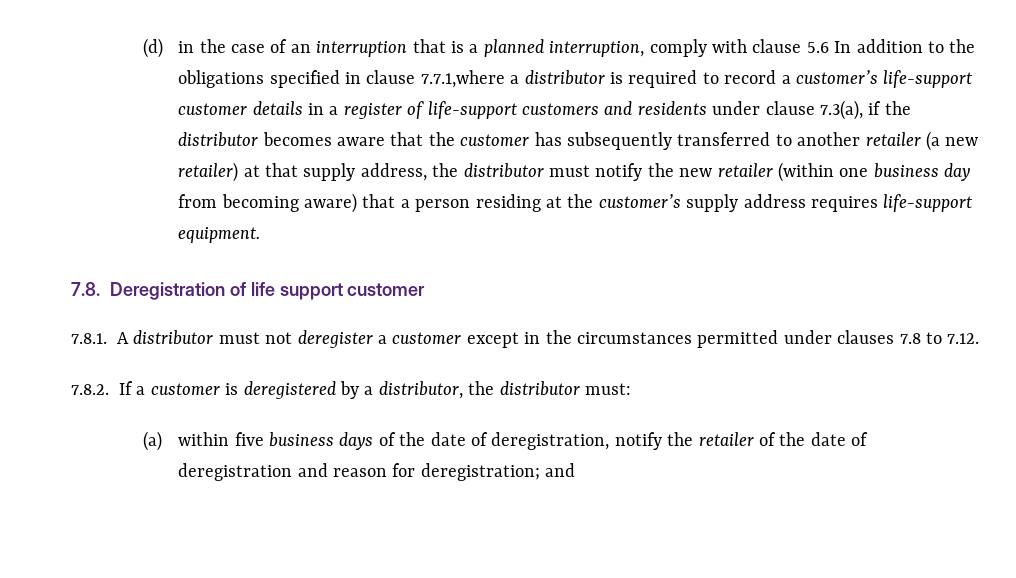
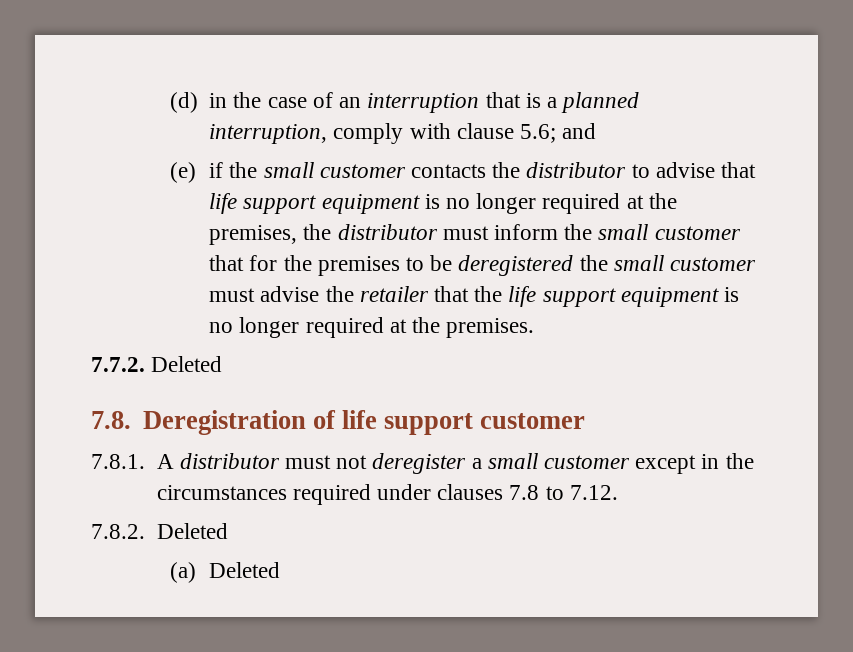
[806,39,976,53] [178,70,973,88] [178,100,911,120] [178,131,979,151] [178,162,971,182] [178,193,973,213] [178,227,261,243] 5.6 In addition to the obligations specified in clause 7.7.1,where a distributor is required to record a customer’s life-support customer details in a register of life-support customers and residents under clause 7.3(a), if the distributor becomes aware that the customer has subsequently transferred to another retailer (a new retailer) at that supply address, the distributor must notify the new retailer (within one business day from becoming aware) that a person residing at the customer’s supply address requires life-support equipment. -> [520,123,597,143] [169,162,757,183] [209,193,677,214] [209,224,741,245] [209,255,757,276] [209,286,740,307] [209,317,535,338] [91,356,223,372] 5.6; and // (e) if the small customer contacts the distributor to advise that life support equipment is no longer required at the premises, the distributor must inform the small customer that for the premises to be deregistered the small customer must advise the retailer that the life support equipment is no longer required at the premises. // 7.7.2. Deleted
(387, 339) none -> [487,453,538,469] small
[697,330,779,348] permitted -> [292,484,371,505] required
[119,381,631,399] [142,431,869,451] [178,463,576,481] If a customer is deregistered by a distributor, the distributor must: // (a) within five business days of the date of deregistration, notify the retailer of the date of deregistration and reason for deregistration; and -> [156,523,228,539] [169,562,281,583] Deleted // (a) Deleted

